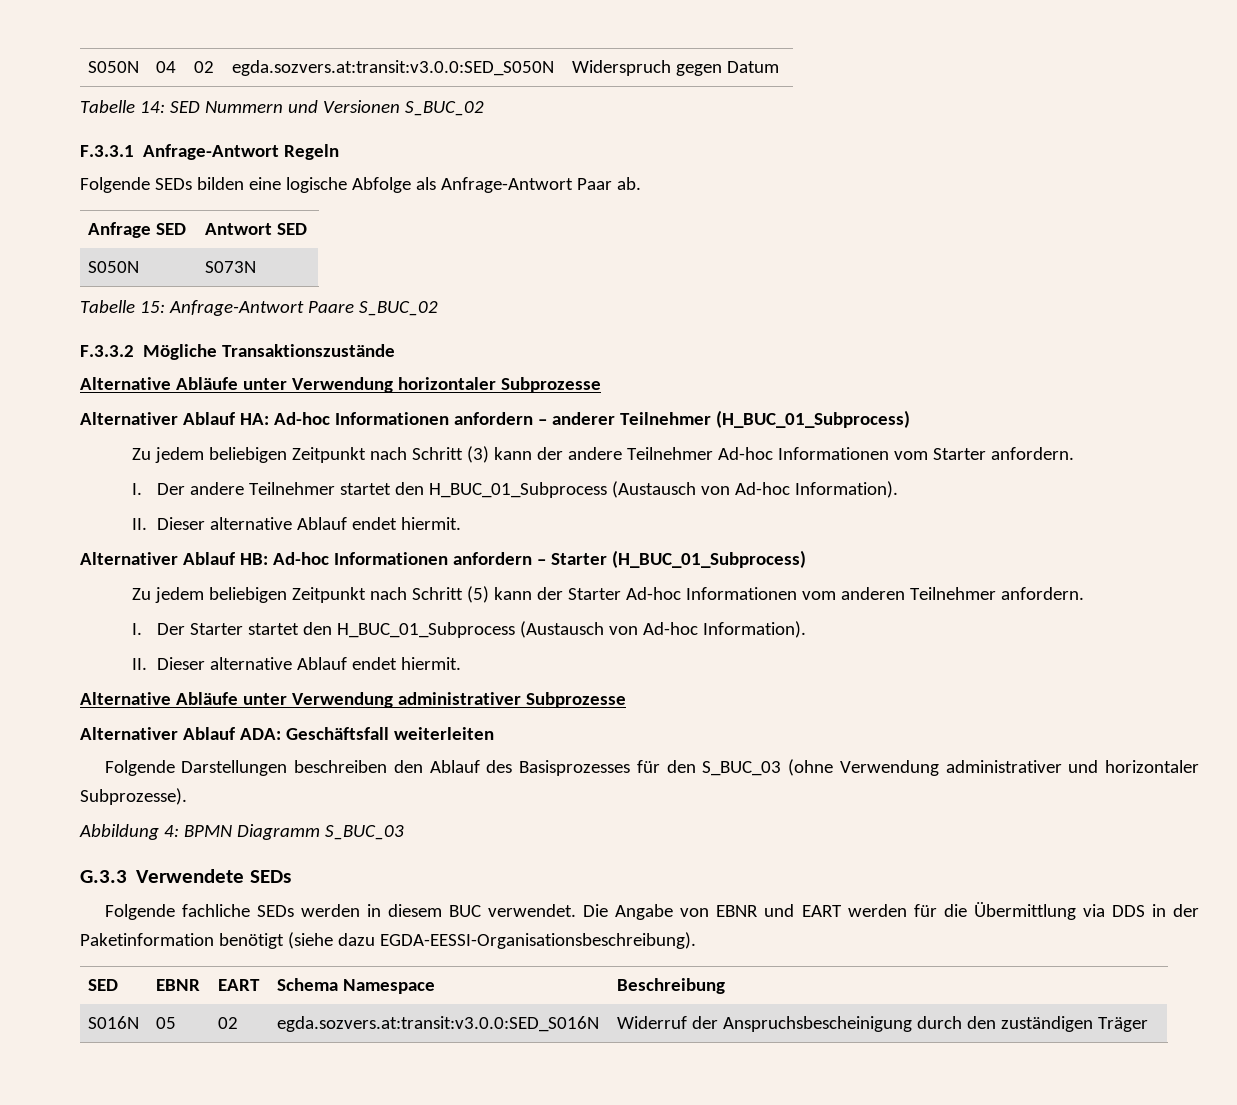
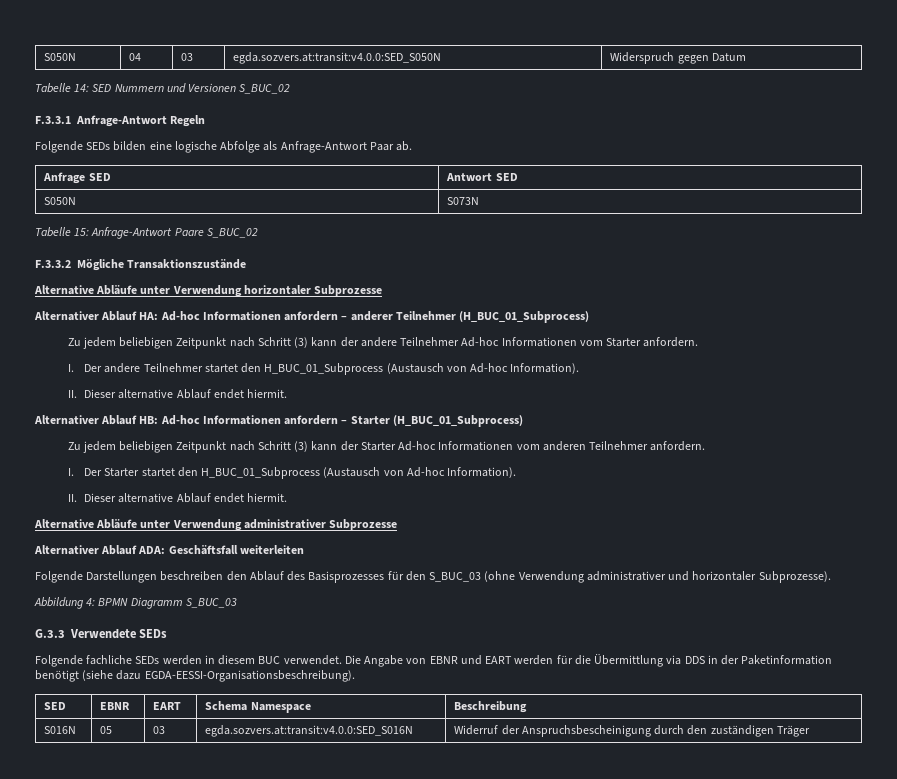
[194,61,215,73] [232,60,555,76] 02 | egda.sozvers.at:transit:v3.0.0:SED_S050N -> [181,53,194,61] [233,52,442,64] 03 | egda.sozvers.at:transit:v4.0.0:SED_S050N
[466,586,489,603] (5) -> [294,441,309,452] (3)
[218,1017,239,1029] [277,1016,600,1032] 02 | egda.sozvers.at:transit:v3.0.0:SED_S016N -> [153,726,166,734] [205,725,414,737] 03 | egda.sozvers.at:transit:v4.0.0:SED_S016N

